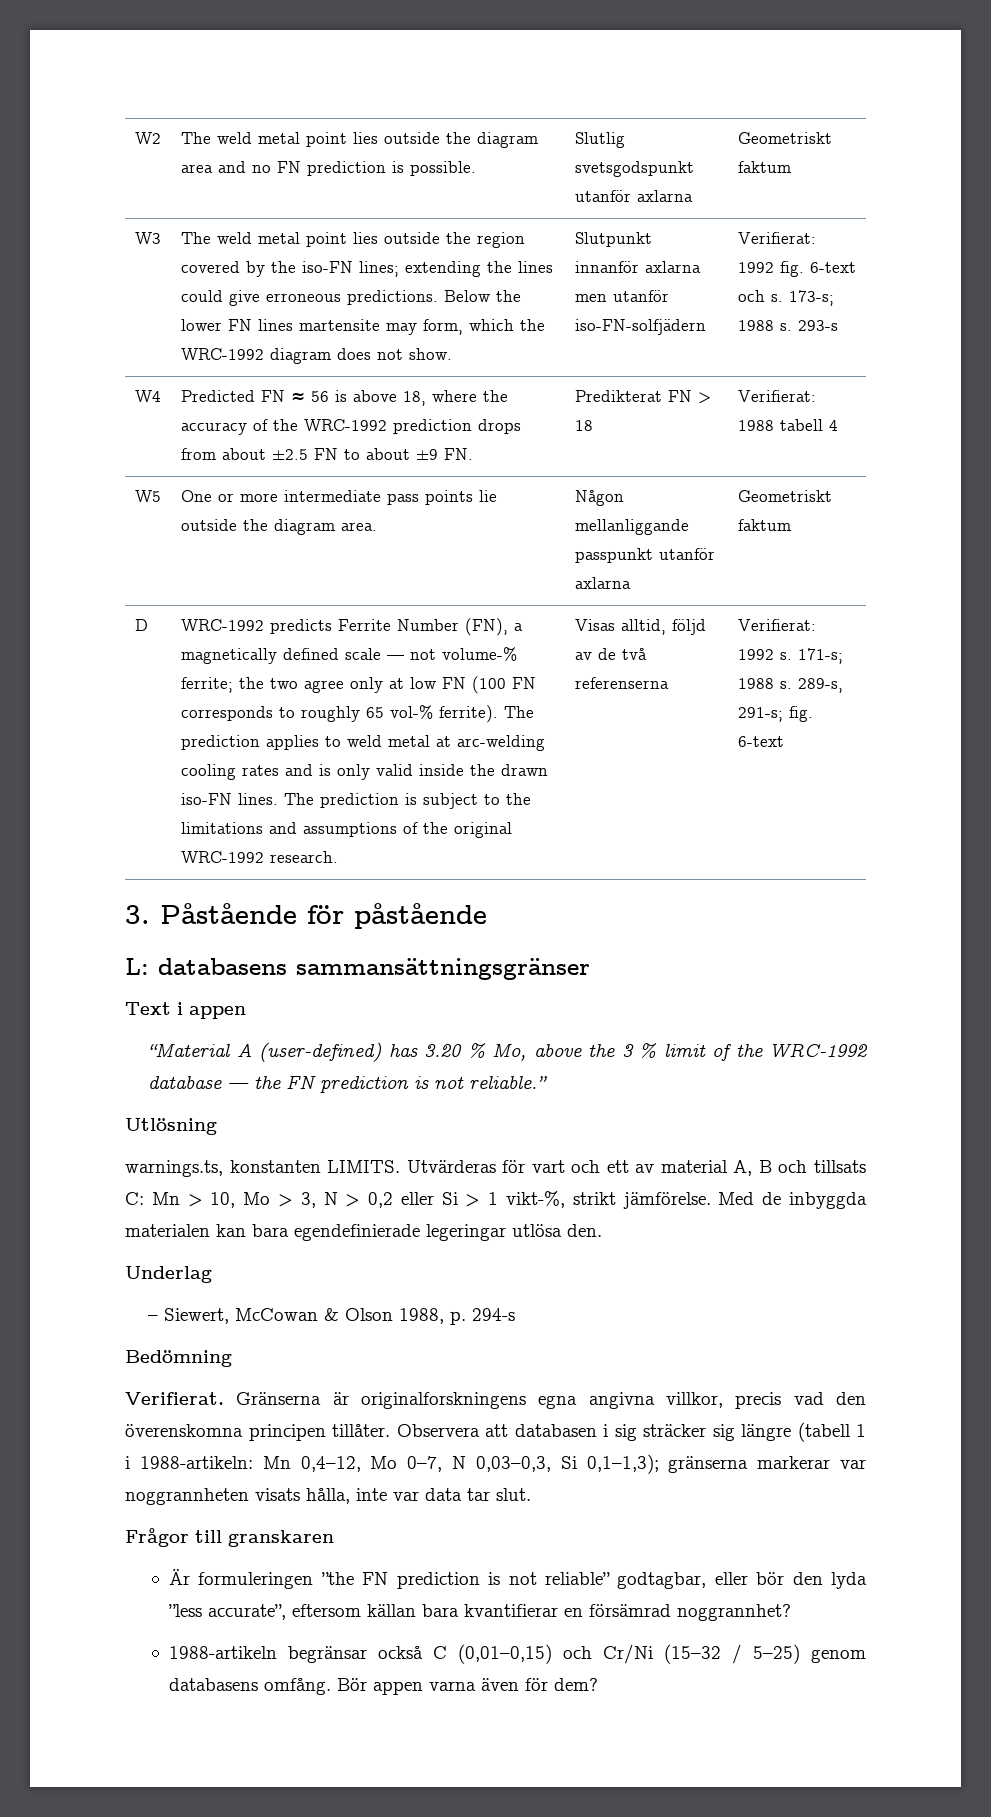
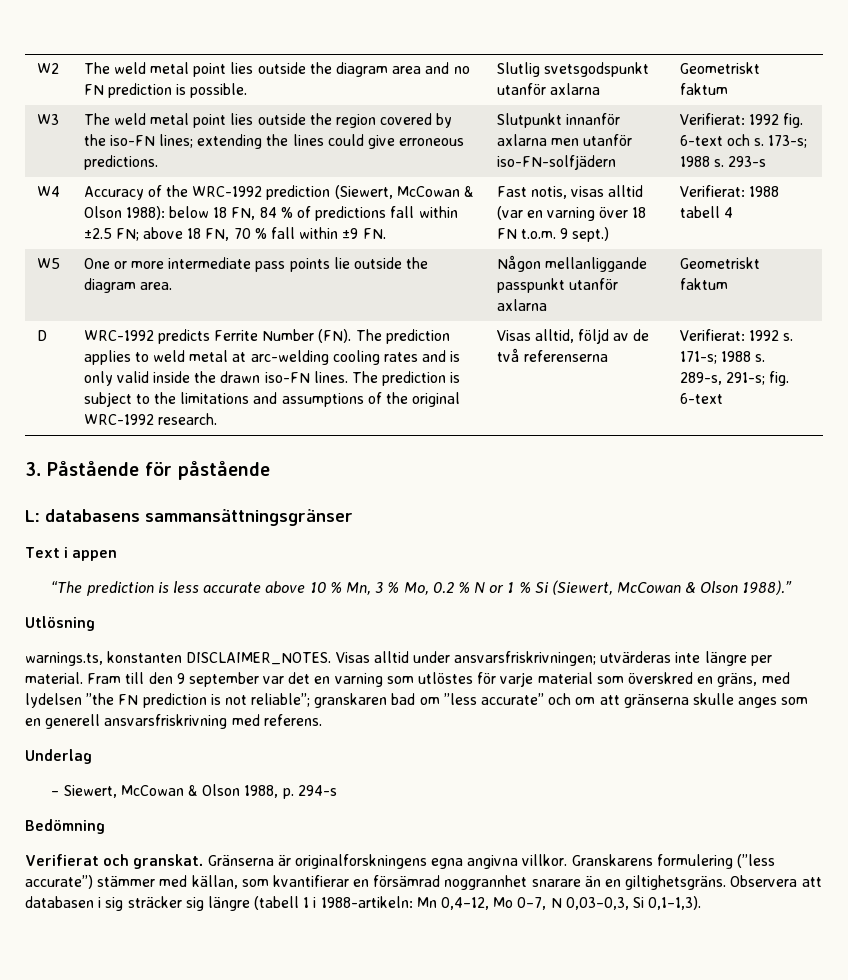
[443,290,521,302] [180,319,545,335] [180,348,452,364] Below the lower FN lines martensite may form, which the WRC-1992 diagram does not show. -> (158, 162) none
[180,390,508,406] [180,419,521,435] [180,448,473,460] [574,390,711,404] [574,420,593,431] Predicted FN ≈ 56 is above 18, where the accuracy of the WRC-1992 prediction drops from about ±2.5 FN to about ±9 FN. | Predikterat FN > 18 -> [83,185,475,200] [83,206,458,221] [83,227,386,241] [496,185,644,199] [496,206,647,221] [496,227,610,242] Accuracy of the WRC-1992 prediction (Siewert, McCowan & Olson 1988): below 18 FN, 84 % of predictions fall within ±2.5 FN; above 18 FN, 70 % fall within ±9 FN. | Fast notis, visas alltid (var en varning över 18 FN t.o.m. 9 sept.)
[464,618,523,636] [180,647,517,664] [180,676,536,694] [180,705,498,723] (FN), a magnetically defined scale — not volume-% ferrite; the two agree only at low FN (100 FN corresponds to roughly 65 vol-% ferrite). -> [318,329,352,343] (FN).
[148,1042,868,1062] [148,1075,548,1093] [125,1118,217,1135] [125,1160,867,1177] [125,1191,867,1209] [125,1224,602,1241] “Material A (user-defined) has 3.20 % Mo, above the 3 % limit of the WRC-1992 database — the FN prediction is not reliable.” // Utlösning // warnings.ts, konstanten LIMITS. Utvärderas för vart och ett av material A, B och tillsats C: Mn > 10, Mo > 3, N > 0,2 eller Si > 1 vikt-%, strikt jämförelse. Med de inbyggda materialen kan bara egendefinierade legeringar utlösa den. -> [51,580,792,596] [25,616,95,631] [25,651,772,666] [25,672,790,687] [25,693,809,708] [25,714,322,729] “The prediction is less accurate above 10 % Mn, 3 % Mo, 0.2 % N or 1 % Si (Siewert, McCowan & Olson 1988).” // Utlösning // warnings.ts, konstanten DISCLAIMER_NOTES. Visas alltid under ansvarsfriskrivningen; utvärderas inte längre per material. Fram till den 9 september var det en varning som utlöstes för varje material som överskred en gräns, med lydelsen ”the FN prediction is not reliable”; granskaren bad om ”less accurate” och om att gränserna skulle anges som en generell ansvarsfriskrivning med referens.
[125,1392,224,1405] Verifierat. -> [25,854,204,869] Verifierat och granskat.
[666,1392,867,1409] [125,1424,390,1441] villkor, precis vad den överenskomna principen tillåter. -> [522,854,776,869] [25,875,727,890] villkor. Granskarens formulering (”less accurate”) stämmer med källan, som kvantifierar en försämrad noggrannhet snarare än en giltighetsgräns.
[586,1454,867,1474] [125,1488,531,1505] [125,1528,334,1547] [169,1569,868,1589] [169,1604,792,1621] [169,1644,866,1664] [169,1678,599,1695] 0,1–1,3); gränserna markerar var noggrannheten visats hålla, inte var data tar slut. // Frågor till granskaren // Är formuleringen ”the FN prediction is not reliable” godtagbar, eller bör den lyda ”less accurate”, eftersom källan bara kvantifierar en försämrad noggrannhet? // 1988-artikeln begränsar också C (0,01–0,15) och Cr/Ni (15–32 / 5–25) genom databasens omfång. Bör appen varna även för dem? -> [648,896,702,910] 0,1–1,3).

